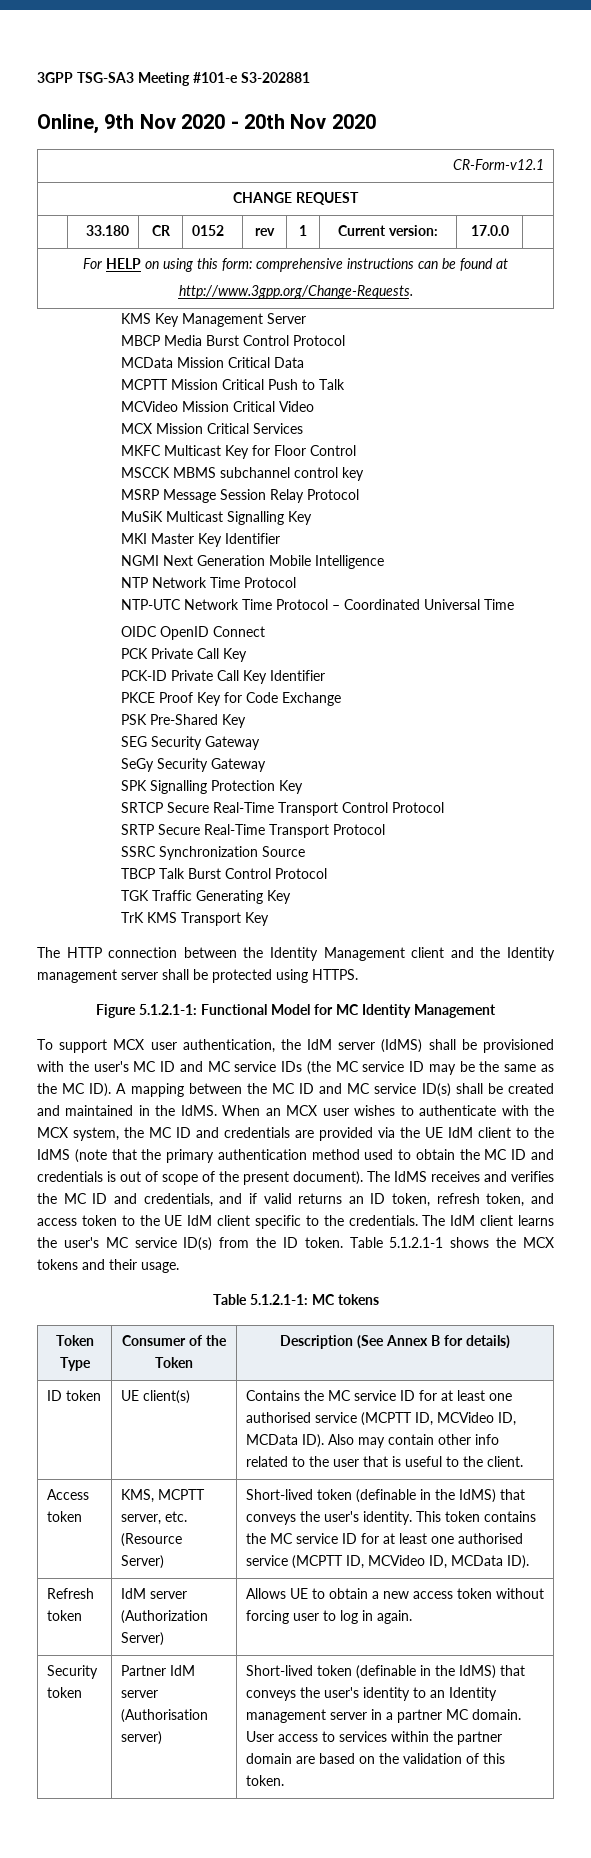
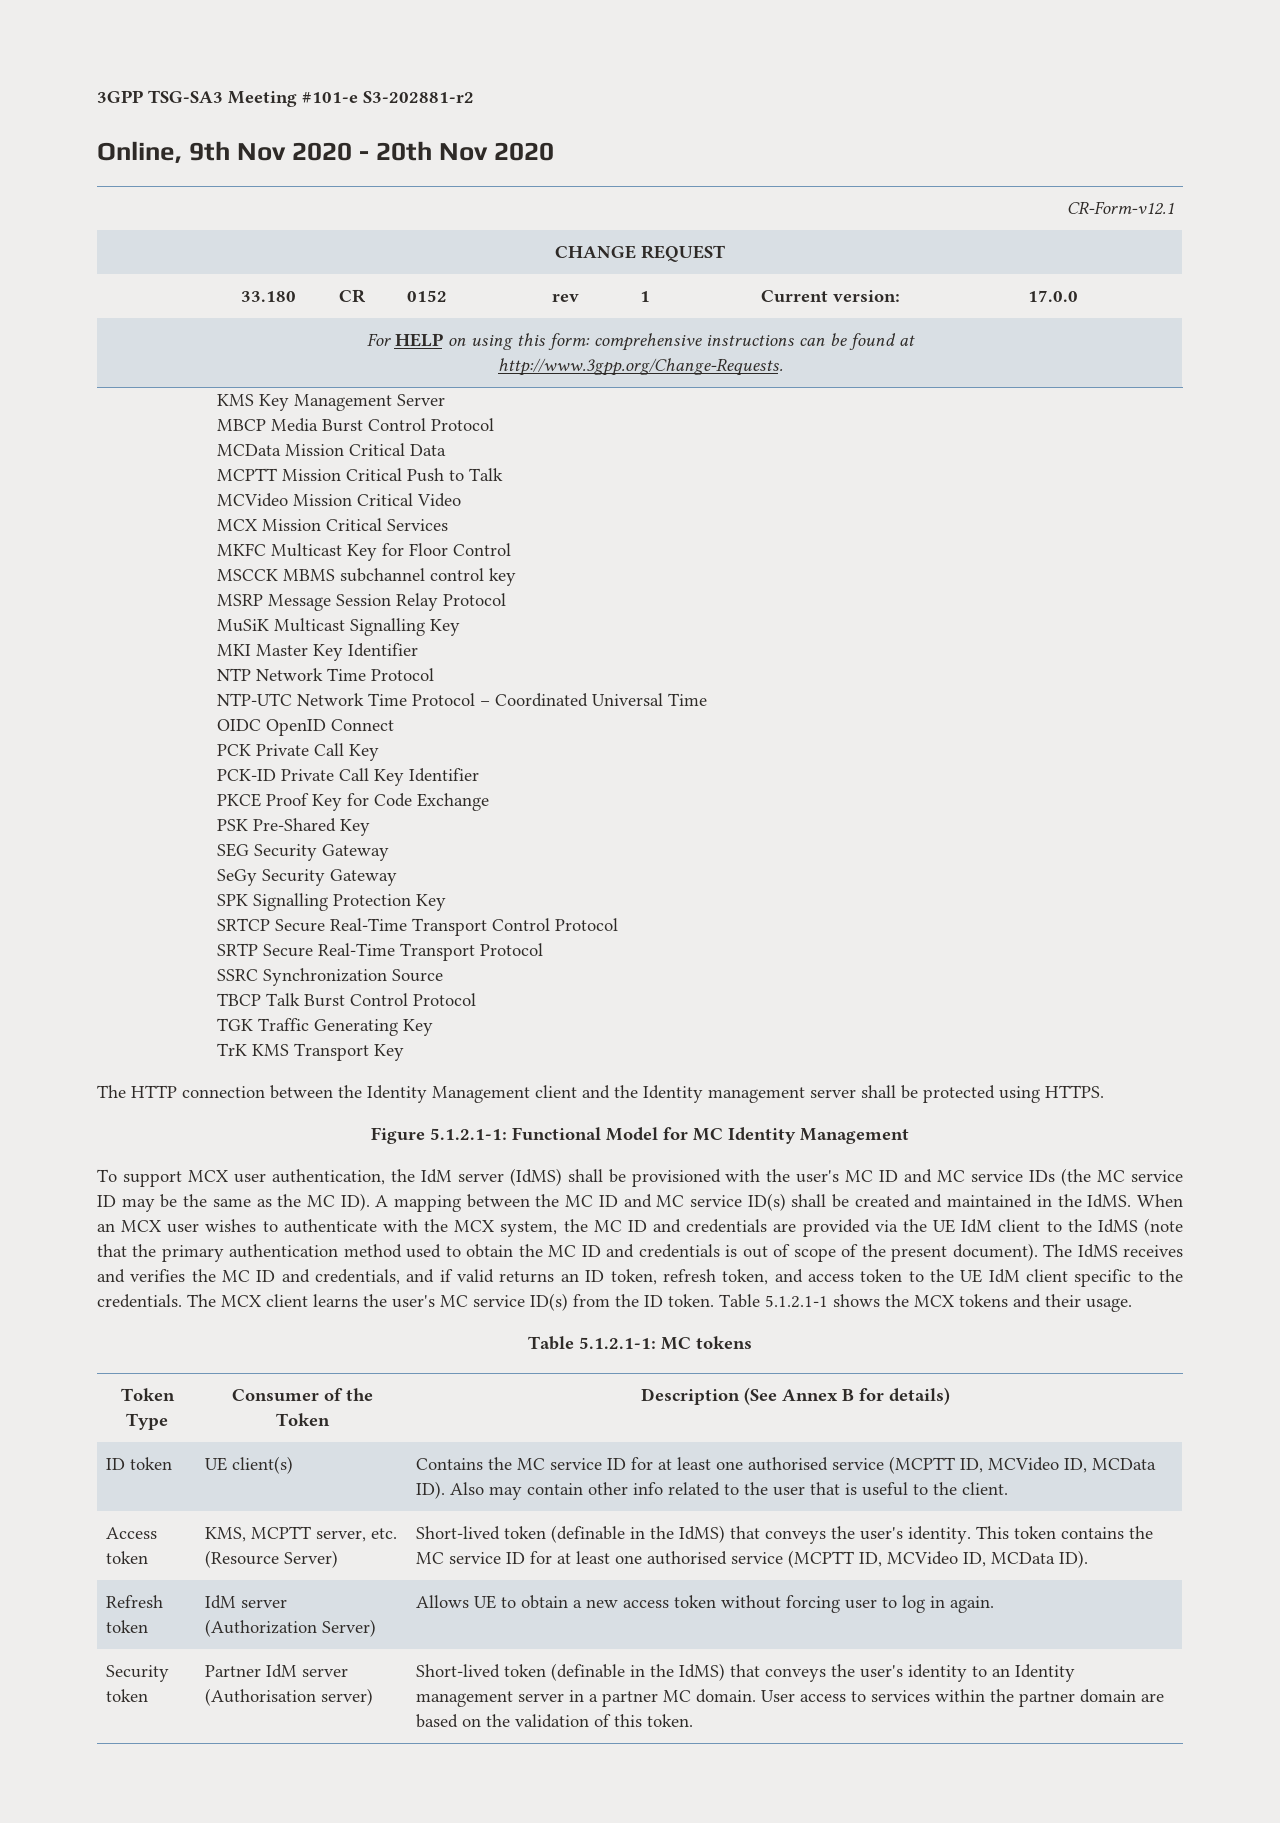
[241,72,310,83] S3-202881 -> [363,91,474,103] S3-202881-r2
[120,555,384,569] // NGMI Next Generation Mobile Intelligence -> (419, 650) none
[450,1215,476,1226] IdM -> [221,1295,261,1307] MCX

